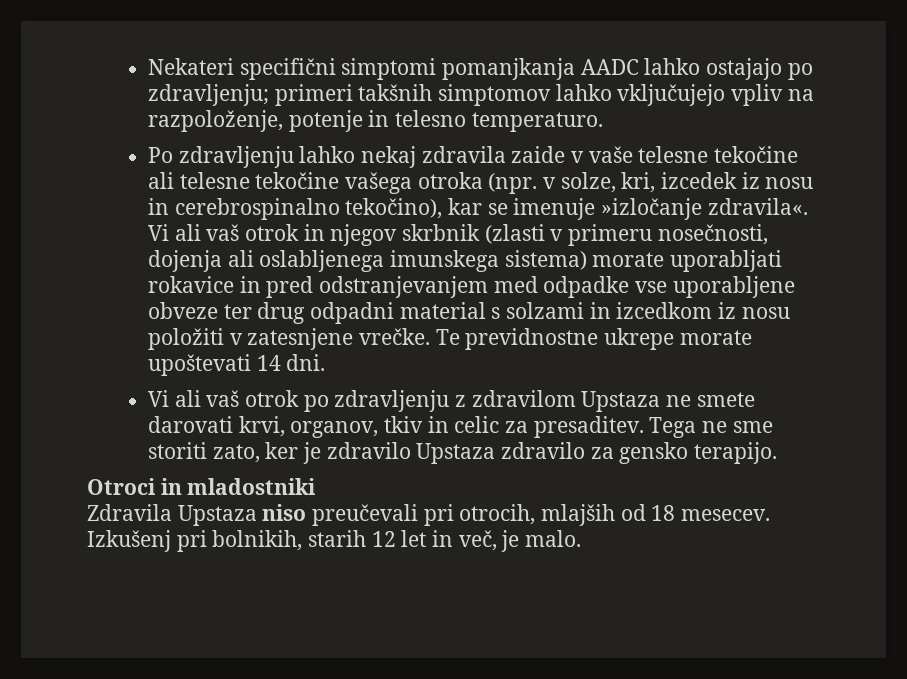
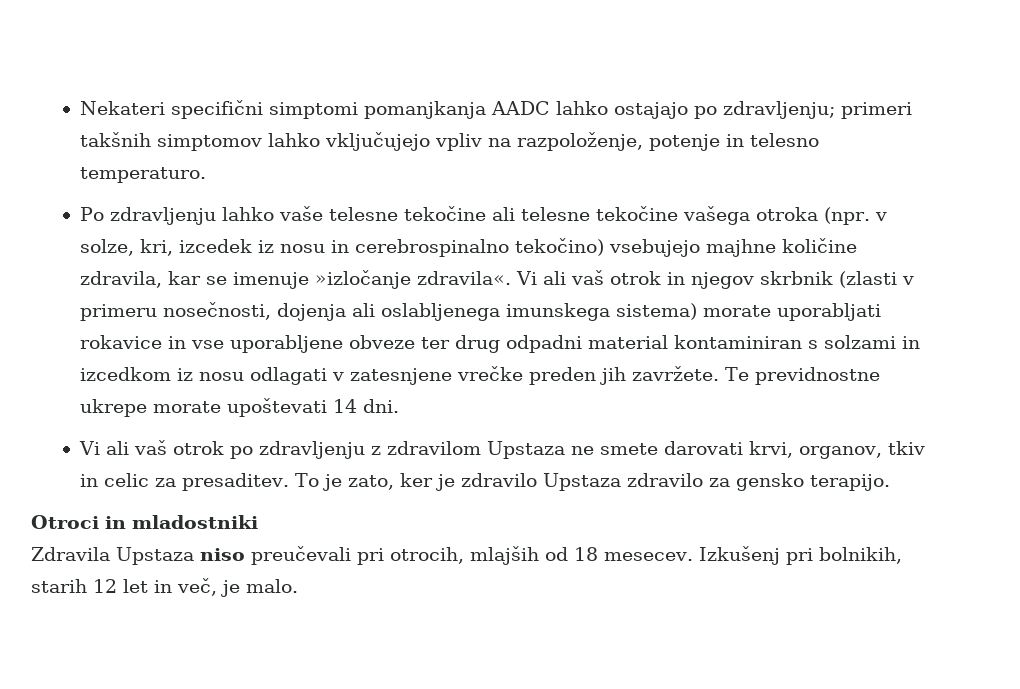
[361,146,585,168] nekaj zdravila zaide v -> (274, 214) none
[345,198,443,219] tekočino), -> [514,238,857,257] [79,271,162,288] tekočino) vsebujejo majhne količine zdravila,
[266,276,630,298] pred odstranjevanjem med odpadke -> (186, 342) none
(486, 310) none -> [673,335,802,349] kontaminiran
[148,328,225,350] položiti -> [249,367,327,385] odlagati
[359,328,431,345] vrečke. -> [456,366,719,385] vrečke preden jih zavržete.
[649,417,773,438] [148,442,208,459] Tega ne sme storiti -> [294,473,342,491] To je

